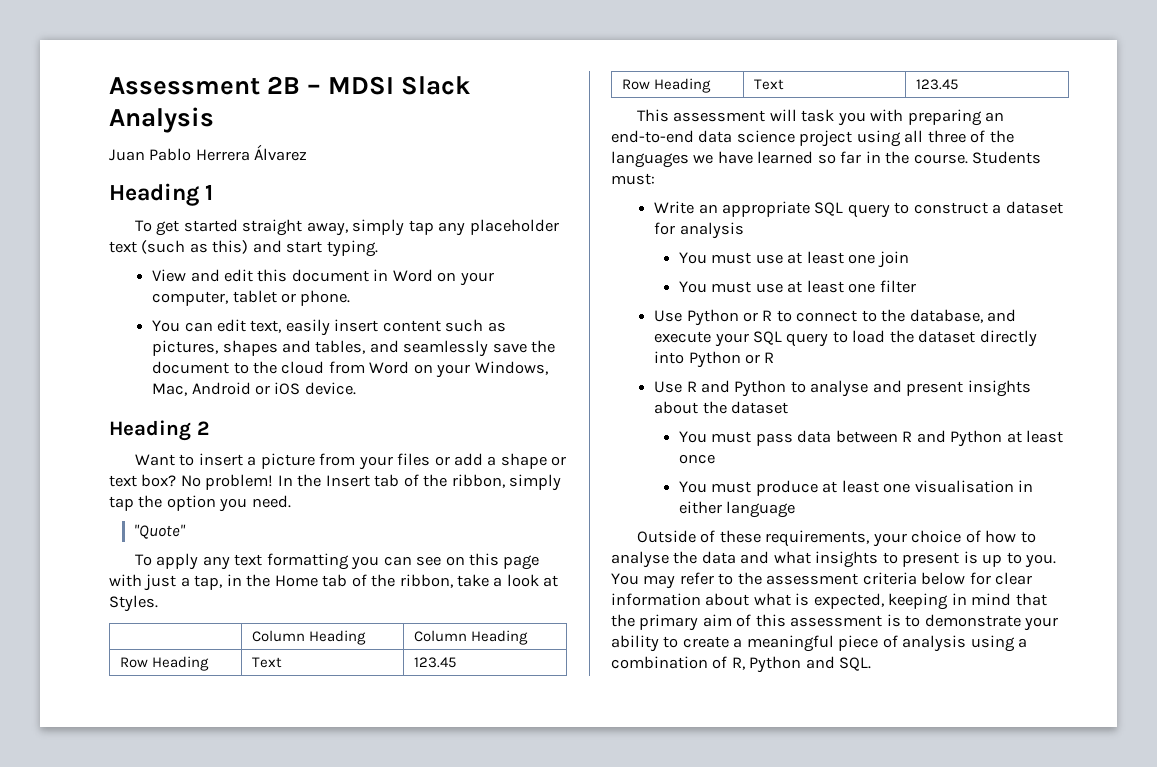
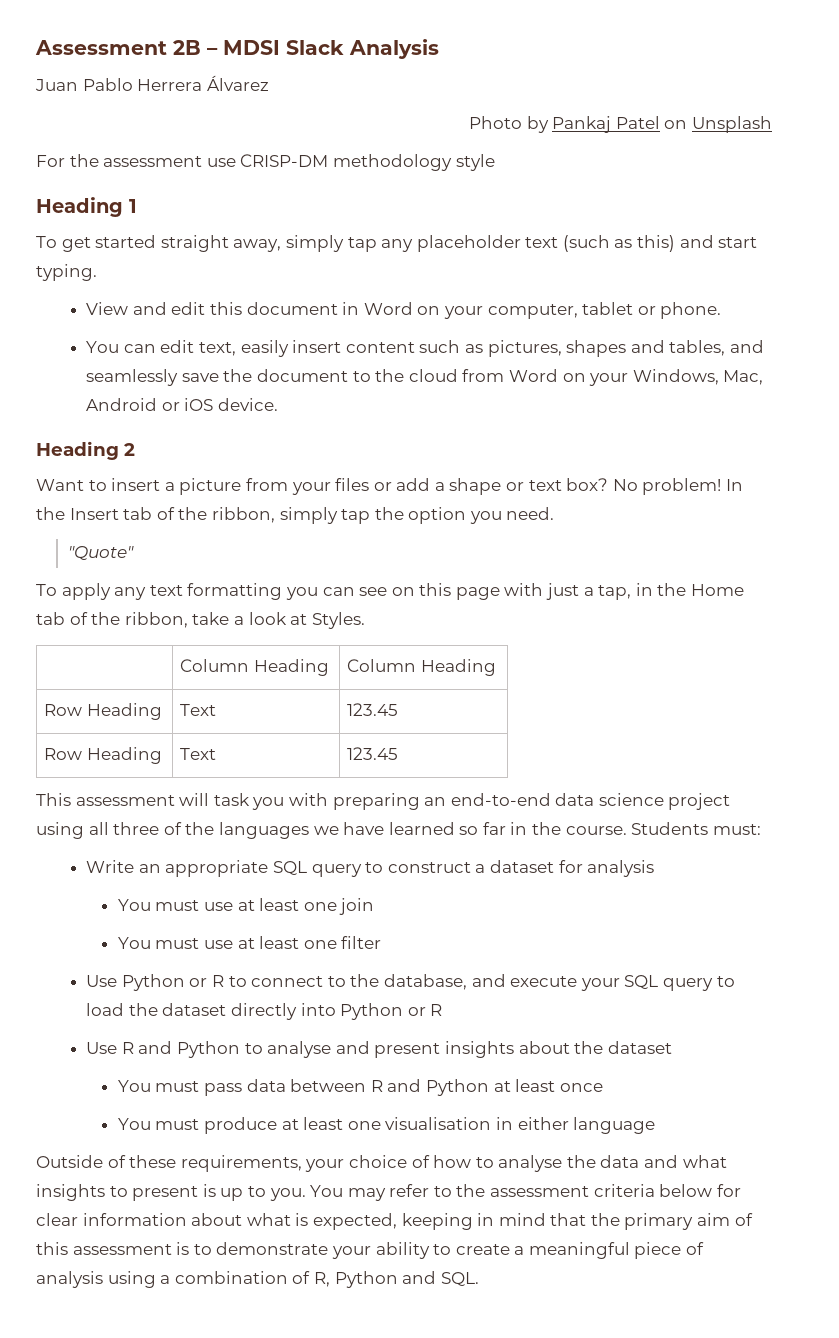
(308, 152) none -> [469,116,773,133] [36,154,495,171] // Photo by Pankaj Patel on Unsplash // For the assessment use CRISP-DM methodology style

